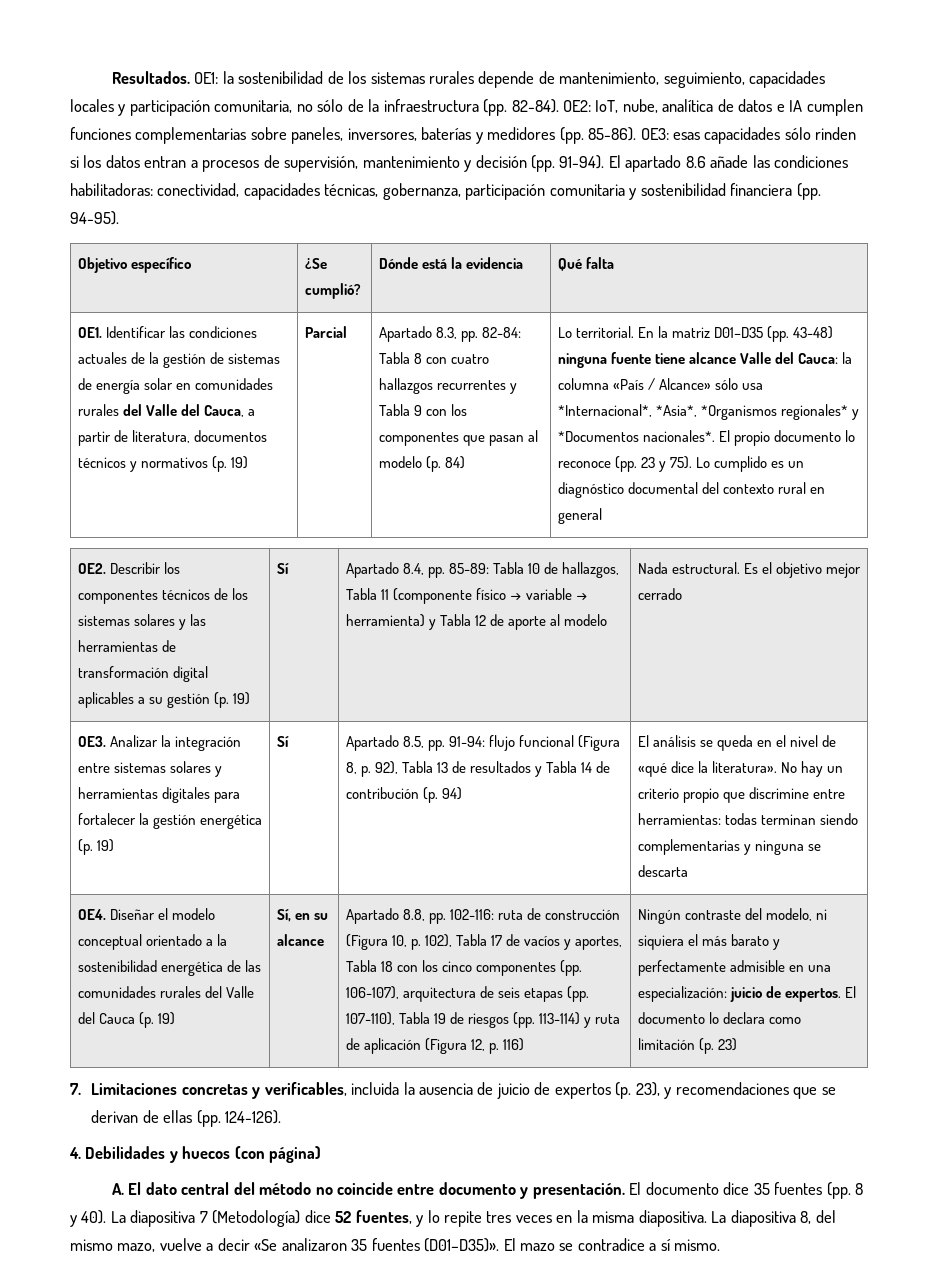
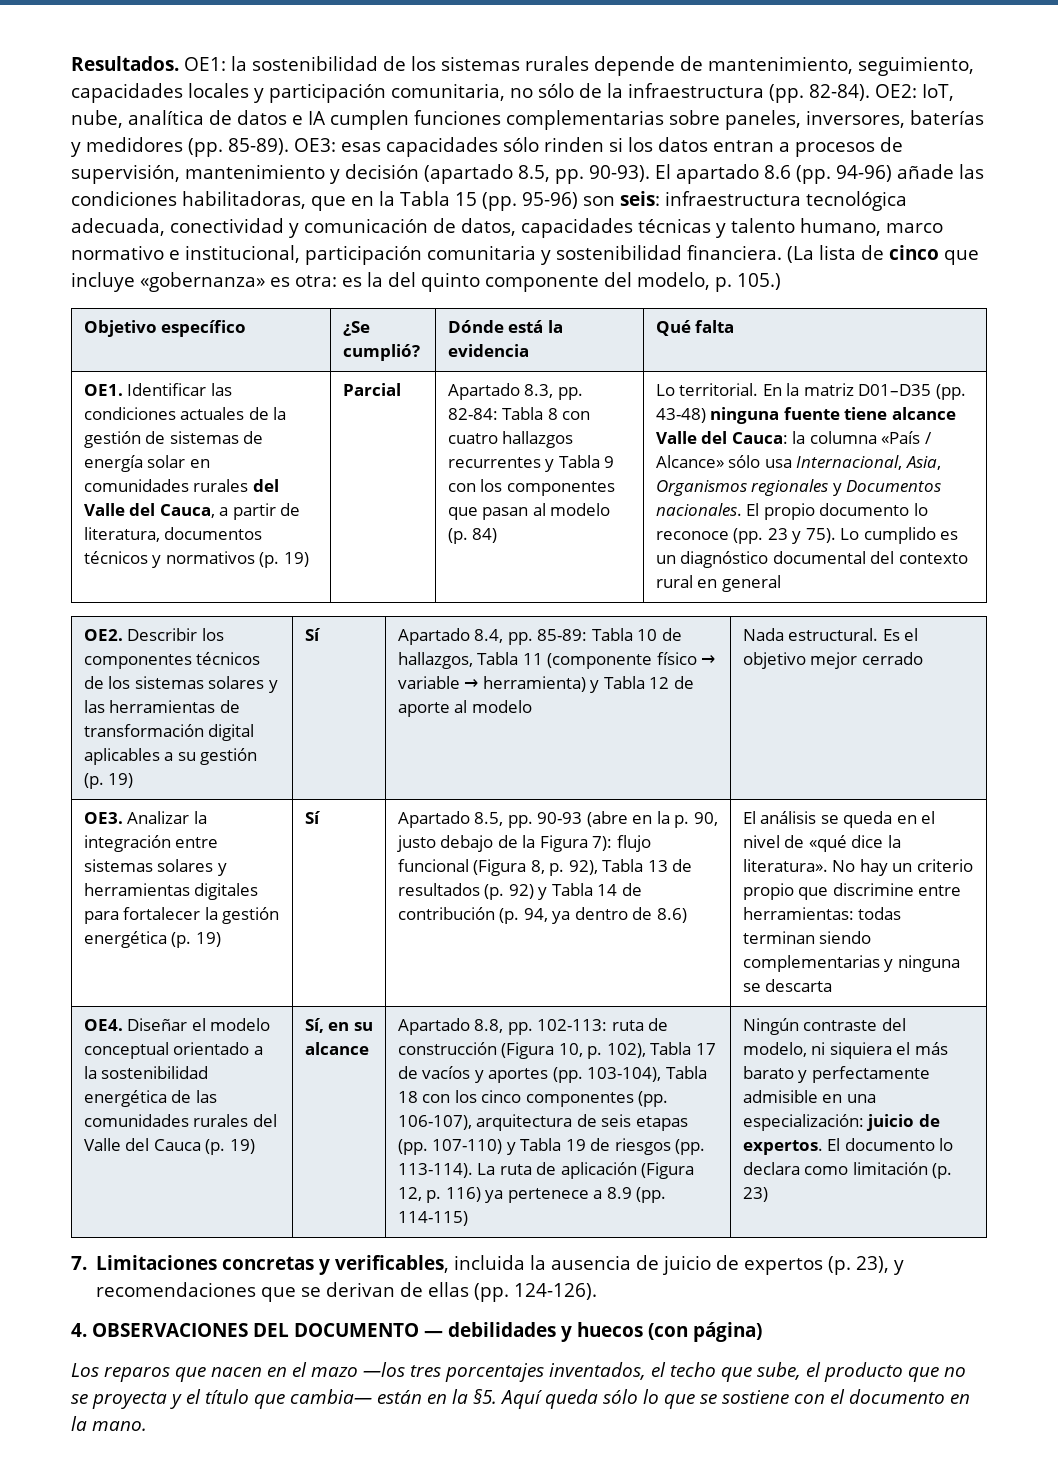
[588,127,637,141] 85-86). -> [228,138,289,155] 85-89).
[531,155,605,172] (pp. 91-94). -> [424,164,650,184] (apartado 8.5, pp. 90-93).
(706, 162) none -> [796,165,892,184] (pp. 94-96)
[70,183,821,200] [70,211,119,225] habilitadoras: conectividad, capacidades técnicas, gobernanza, participación comunitaria y sostenibilidad financiera (pp. 94-95). -> [182,191,907,211] [71,218,943,238] [71,245,979,265] [71,272,781,292] habilitadoras, que en la Tabla 15 (pp. 95-96) son seis: infraestructura tecnológica adecuada, conectividad y comunicación de datos, capacidades técnicas y talento humano, marco normativo e institucional, participación comunitaria y sostenibilidad financiera. (La lista de cinco que incluye «gobernanza» es otra: es la del quinto componente del modelo, p. 105.)
[557,404,860,420] [557,430,715,442] *Internacional*, *Asia*, *Organismos regionales* y *Documentos nacionales*. -> [796,455,941,470] [655,479,942,496] [655,503,742,516] Internacional, Asia, Organismos regionales y Documentos nacionales.
[448,736,485,747] 91-94: -> [537,811,718,828] [396,835,613,852] 90-93 (abre en la p. 90, justo debajo de la Figura 7):
(532, 767) none -> [484,884,534,900] (p. 92)
[441,787,462,800] 94) -> [523,907,687,924] 94, ya dentro de 8.6)
[449,909,494,920] 102-116: -> [537,1019,608,1031] 102-113:
[575,936,623,950] aportes, -> [488,1067,662,1083] aportes (pp. 103-104),
[345,1012,395,1025] 107-110), -> [432,1139,516,1155] 107-110) y
[539,1012,592,1028] 113-114) y -> [397,1163,496,1178] 113-114). La
(525, 1044) none -> [485,1187,667,1203] [397,1211,468,1226] ya pertenece a 8.9 (pp. 114-115)
[85,1146,166,1159] Debilidades -> [92,1322,556,1337] OBSERVACIONES DEL DOCUMENTO — debilidades
[111,1182,864,1199] [70,1210,836,1227] [70,1238,721,1252] A. El dato central del método no coincide entre documento y presentación. El documento dice 35 fuentes (pp. 8 y 40). La diapositiva 7 (Metodología) dice 52 fuentes, y lo repite tres veces en la misma diapositiva. La diapositiva 8, del mismo mazo, vuelve a decir «Se analizaron 35 fuentes (D01–D35)». El mazo se contradice a sí mismo. -> [71,1362,966,1382] [71,1389,970,1409] [71,1416,147,1431] Los reparos que nacen en el mazo —los tres porcentajes inventados, el techo que sube, el producto que no se proyecta y el título que cambia— están en la §5. Aquí queda sólo lo que se sostiene con el documento en la mano.

